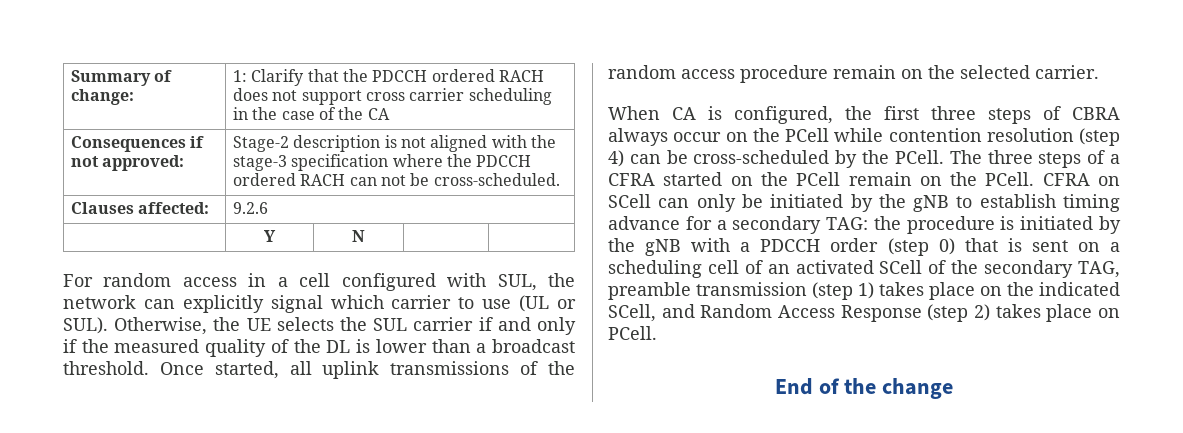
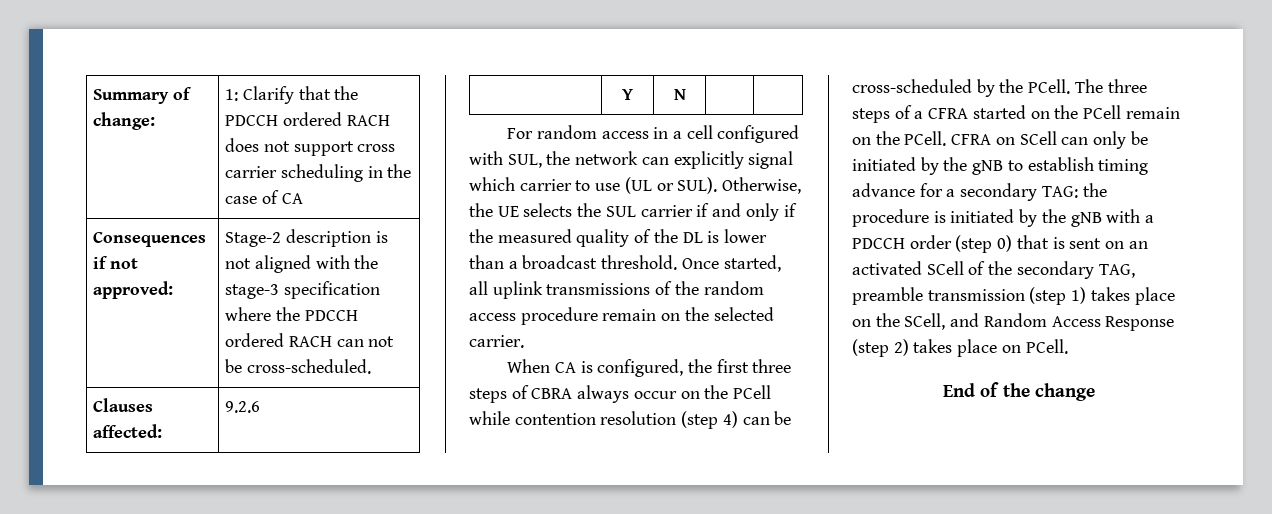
[338,107,364,120] the -> (279, 197) none
[1110,242,1120,252] [608,260,763,278] a scheduling cell of -> (1125, 245) none
[1039,282,1120,296] indicated -> (900, 320) none

